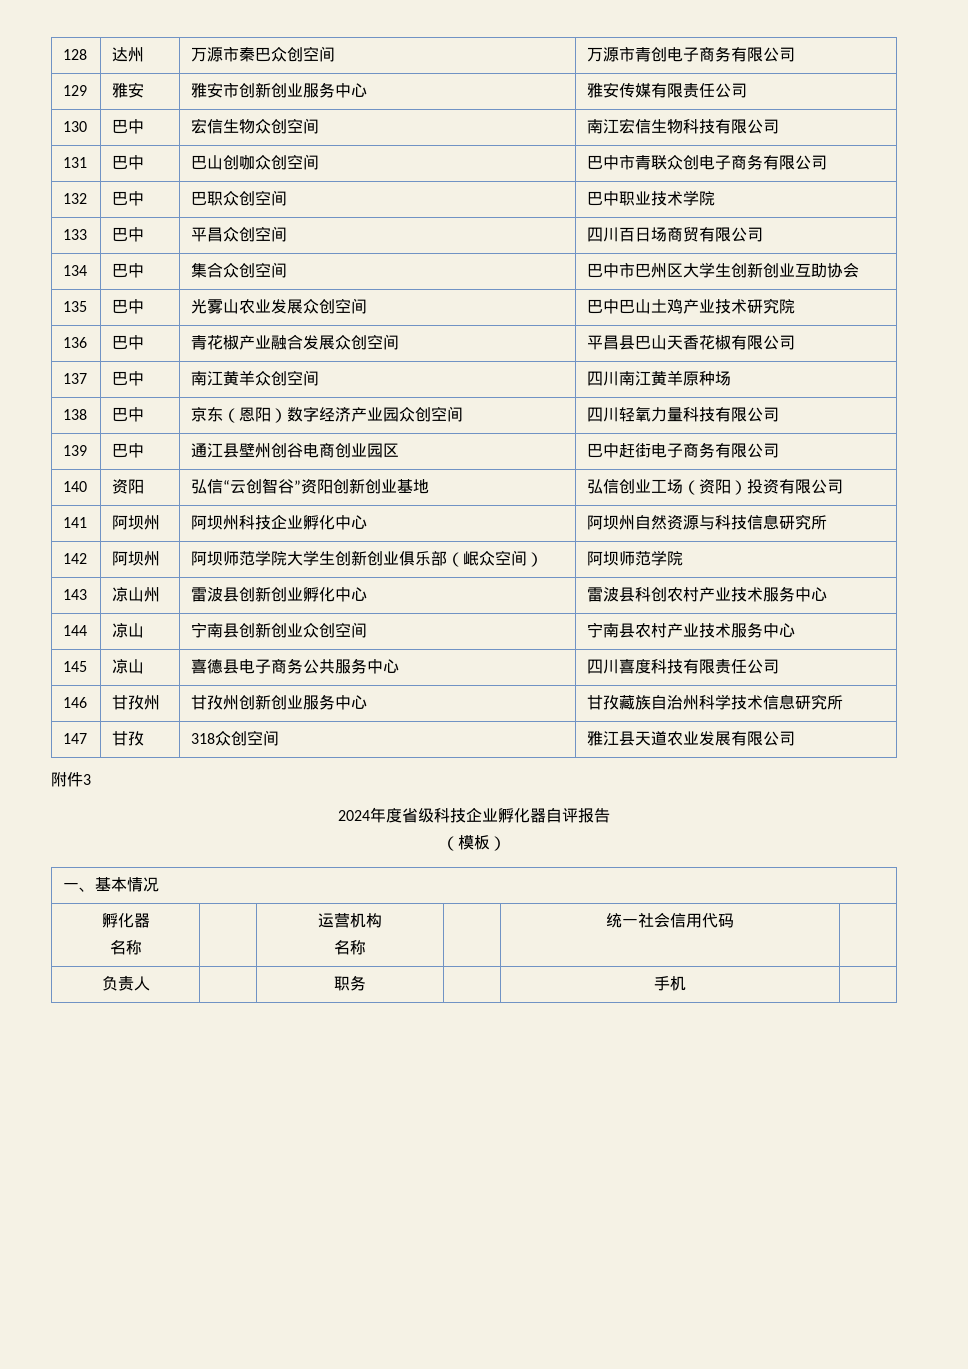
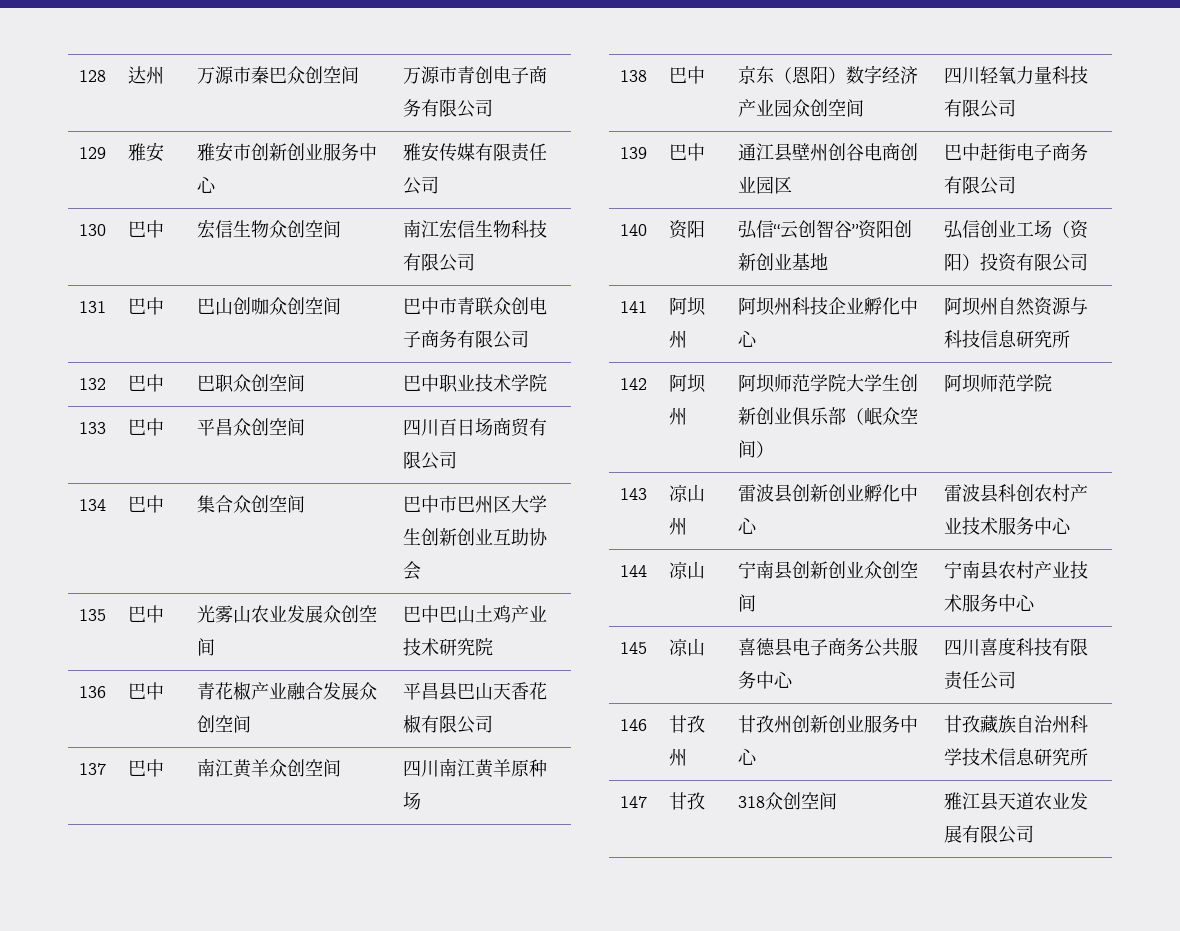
[51,772,91,787] [338,807,610,823] [442,835,506,851] [63,877,160,892] [101,913,150,928] [109,940,142,955] [318,913,382,928] [334,940,366,955] [606,912,734,928] [101,975,150,991] [334,975,366,991] [654,976,686,991] // 附件3 // 2024年度省级科技企业孵化器自评报告 // （模板） // 一、基本情况 // 孵化器 // 名称 | | 运营机构 // 名称 | | 统一社会信用代码 | // 负责人 | | 职务 | | 手机 | -> (1034, 834) none

